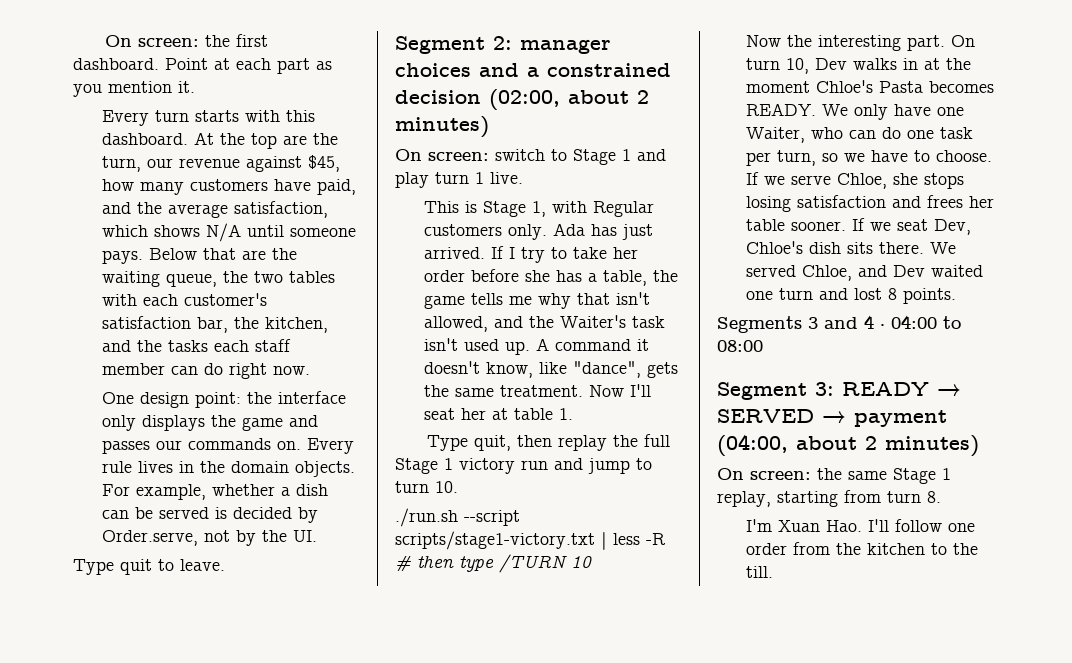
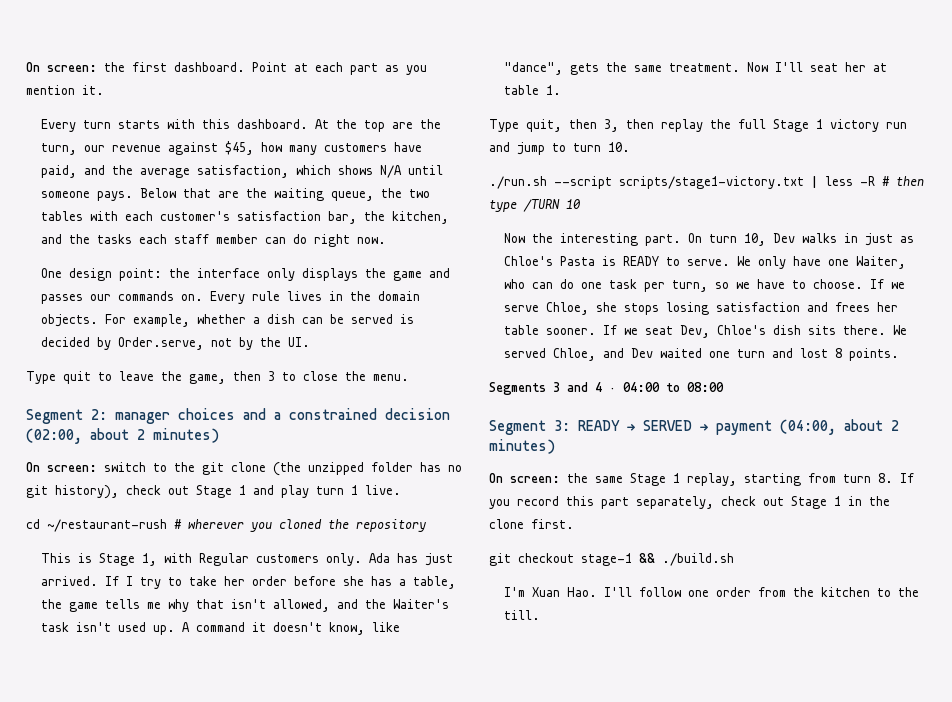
[180,559,225,571] leave. -> [119,371,409,384] leave the game, then 3 to close the menu.
(567, 155) none -> [174,462,462,476] [26,485,189,499] the git clone (the unzipped folder has no git history), check out
(523, 178) none -> [26,519,426,532] // cd ~/restaurant-rush # wherever you cloned the repository
(552, 441) none -> [604,119,654,132] 3, then
[924,58,972,70] [746,80,995,93] [746,103,817,116] at the moment Chloe's Pasta becomes READY. -> [865,233,915,246] [504,256,731,266] just as Chloe's Pasta is READY to serve.
(941, 497) none -> [900,473,914,483] [489,496,890,509] [489,519,574,529] [489,553,734,566] If you record this part separately, check out Stage 1 in the clone first. // git checkout stage-1 && ./build.sh

